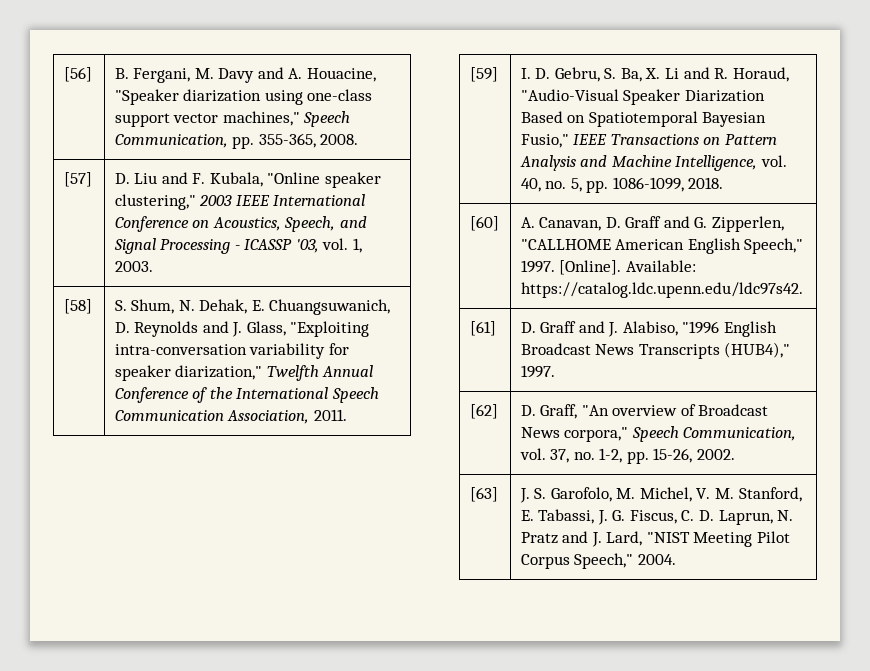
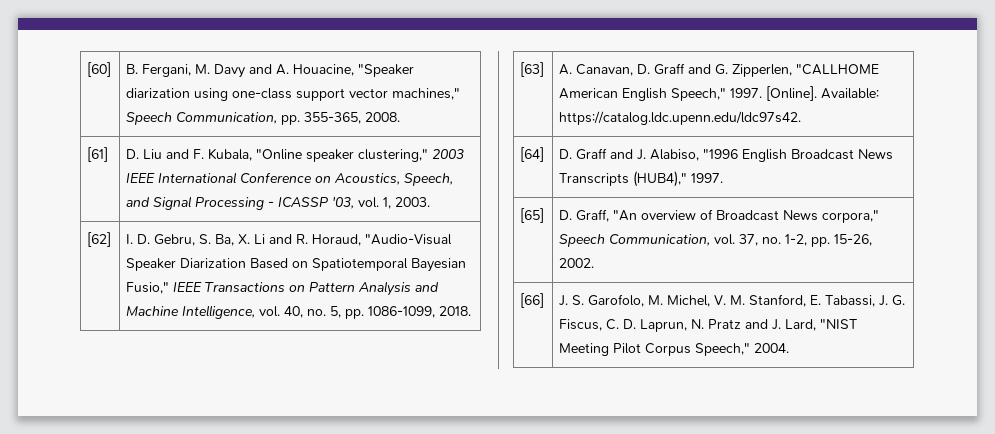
[63,67,92,82] [56] -> [87,62,112,77] [60]
[63,172,92,187] [57] -> [87,147,109,162] [61]
[63,299,92,314] [114,299,391,315] [114,321,370,337] [114,343,349,359] [114,365,374,381] [114,387,379,403] [114,409,347,424] [469,67,498,82] [58] | S. Shum, N. Dehak, E. Chuangsuwanich, D. Reynolds and J. Glass, "Exploiting intra-conversation variability for speaker diarization," Twelfth Annual Conference of the International Speech Communication Association, 2011. // [59] -> [87,232,112,247] [62]
[469,216,499,231] [60] -> [520,62,545,77] [63]
[469,321,496,336] [61] -> [520,147,545,162] [64]
[469,404,498,419] [62] -> [520,208,545,223] [65]
[469,487,498,502] [63] -> [520,293,545,308] [66]

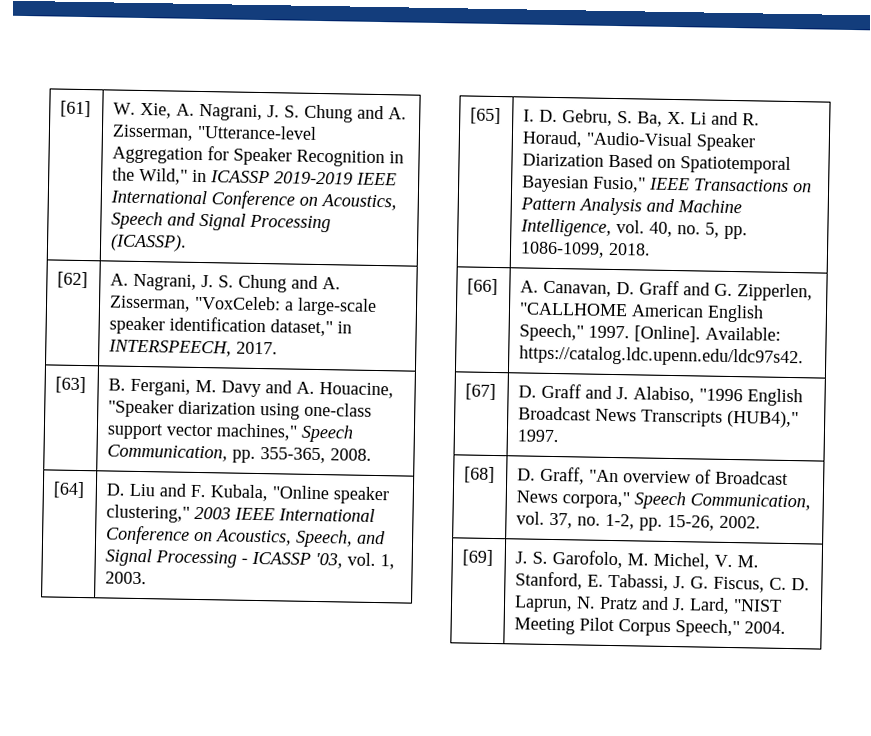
[87,62,112,77] [60] -> [60,100,92,118] [113,102,408,123] [112,124,318,141] [112,146,405,168] [112,167,398,186] [110,189,398,211] [111,211,332,233] [110,233,188,252] [57,271,89,289] [110,273,342,293] [109,295,378,317] [109,316,353,337] [108,339,279,357] [55,376,87,394] [61] | W. Xie, A. Nagrani, J. S. Chung and A. Zisserman, "Utterance-level Aggregation for Speaker Recognition in the Wild," in ICASSP 2019-2019 IEEE International Conference on Acoustics, Speech and Signal Processing (ICASSP). // [62] | A. Nagrani, J. S. Chung and A. Zisserman, "VoxCeleb: a large-scale speaker identification dataset," in INTERSPEECH, 2017. // [63]
[87,147,109,162] [61] -> [53,481,86,499] [64]
[87,232,112,247] [62] -> [470,107,502,125] [65]
[520,62,545,77] [63] -> [467,278,499,296] [66]
[520,147,545,162] [64] -> [465,383,497,401] [67]
[520,208,545,223] [65] -> [464,466,496,484] [68]
[520,293,545,308] [66] -> [462,549,494,567] [69]

